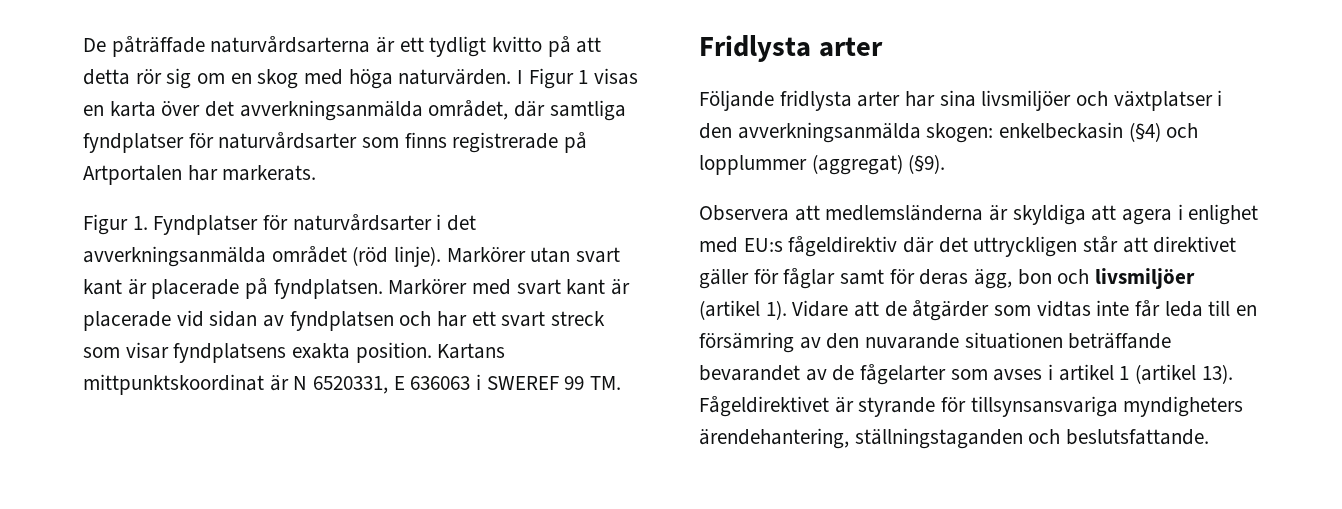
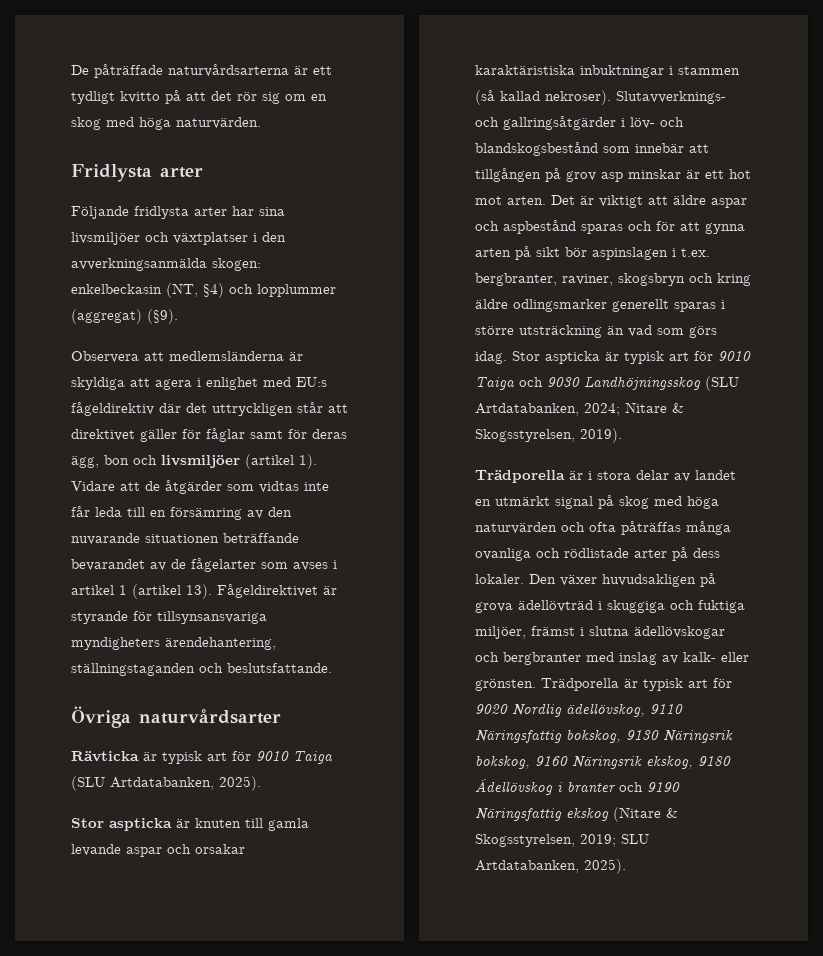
[83,69,130,85] detta -> [211,91,232,101] det
[517,68,639,89] [83,100,626,121] [83,132,588,153] [83,165,317,185] [83,214,477,235] [83,246,621,267] [83,278,631,299] [83,310,606,331] [83,342,506,363] [83,374,622,395] I Figur 1 visas en karta över det avverkningsanmälda området, där samtliga fyndplatser för naturvårdsarter som finns registrerade på Artportalen har markerats. // Figur 1. Fyndplatser för naturvårdsarter i det avverkningsanmälda området (röd linje). Markörer utan svart kant är placerade på fyndplatsen. Markörer med svart kant är placerade vid sidan av fyndplatsen och har ett svart streck som visar fyndplatsens exakta position. Kartans mittpunktskoordinat är N 6520331, E 636063 i SWEREF 99 TM. -> (261, 123) none
[1128,122,1161,142] (§4) -> [166,283,224,298] (NT, §4)
(1210, 437) none -> [71,706,281,728] [71,751,333,764] [71,776,261,791] [71,818,309,831] [71,844,245,857] [475,65,740,78] [475,90,726,105] [475,116,684,130] [475,142,709,156] [475,168,751,182] [475,195,747,208] [475,220,745,234] [475,246,710,260] [475,273,751,286] [475,299,725,312] [475,325,717,338] [475,351,751,364] [475,376,739,391] [475,402,684,416] [475,428,622,443] [475,470,736,483] [475,495,719,509] [475,521,731,535] [475,547,720,561] [475,573,716,587] [475,600,745,613] [475,626,725,639] [475,652,749,665] [475,678,732,691] [475,703,683,717] [475,729,733,743] [475,755,731,769] [475,779,680,795] [475,807,678,822] [475,834,649,847] [475,859,626,874] // Övriga naturvårdsarter // Rävticka är typisk art för 9010 Taiga (SLU Artdatabanken, 2025). // Stor aspticka är knuten till gamla levande aspar och orsakar karaktäristiska inbuktningar i stammen (så kallad nekroser). Slutavverknings- och gallringsåtgärder i löv- och blandskogsbestånd som innebär att tillgången på grov asp minskar är ett hot mot arten. Det är viktigt att äldre aspar och aspbestånd sparas och för att gynna arten på sikt bör aspinslagen i t.ex. bergbranter, raviner, skogsbryn och kring äldre odlingsmarker generellt sparas i större utsträckning än vad som görs idag. Stor aspticka är typisk art för 9010 Taiga och 9030 Landhöjningsskog (SLU Artdatabanken, 2024; Nitare & Skogsstyrelsen, 2019). // Trädporella är i stora delar av landet en utmärkt signal på skog med höga naturvärden och ofta påträffas många ovanliga och rödlistade arter på dess lokaler. Den växer huvudsakligen på grova ädellövträd i skuggiga och fuktiga miljöer, främst i slutna ädellövskogar och bergbranter med inslag av kalk- eller grönsten. Trädporella är typisk art för 9020 Nordlig ädellövskog, 9110 Näringsfattig bokskog, 9130 Näringsrik bokskog, 9160 Näringsrik ekskog, 9180 Ädellövskog i branter och 9190 Näringsfattig ekskog (Nitare & Skogsstyrelsen, 2019; SLU Artdatabanken, 2025).

